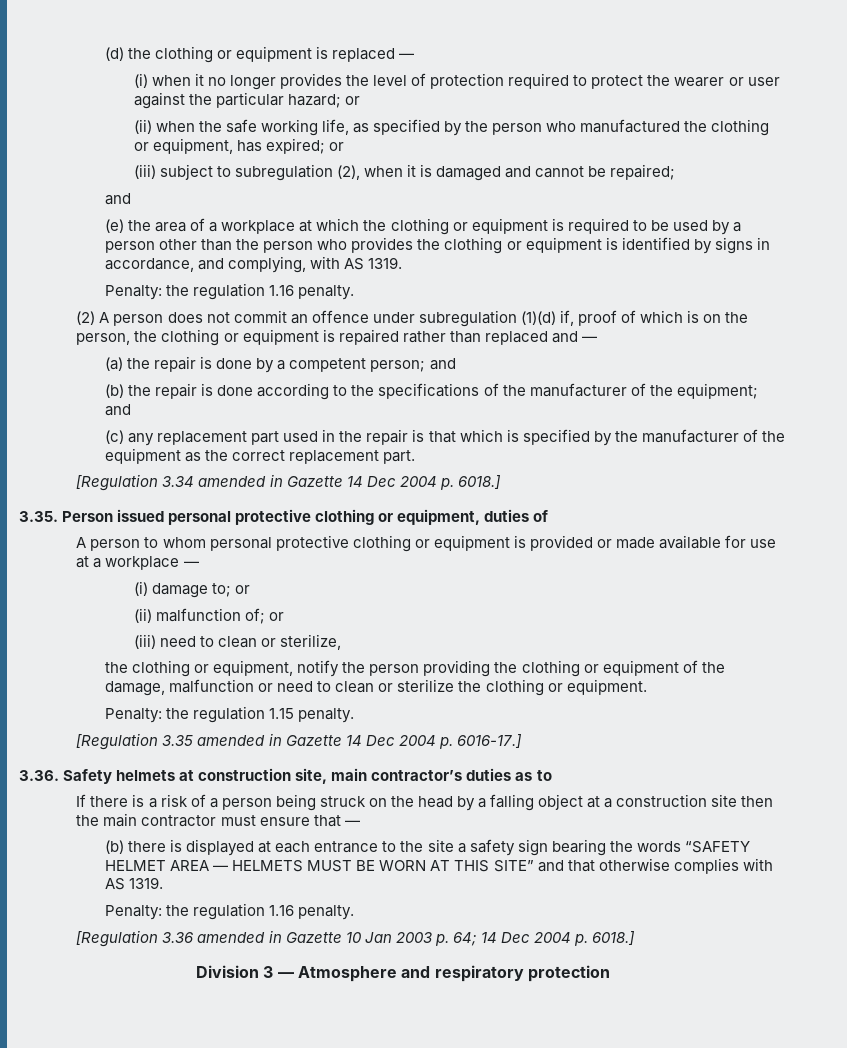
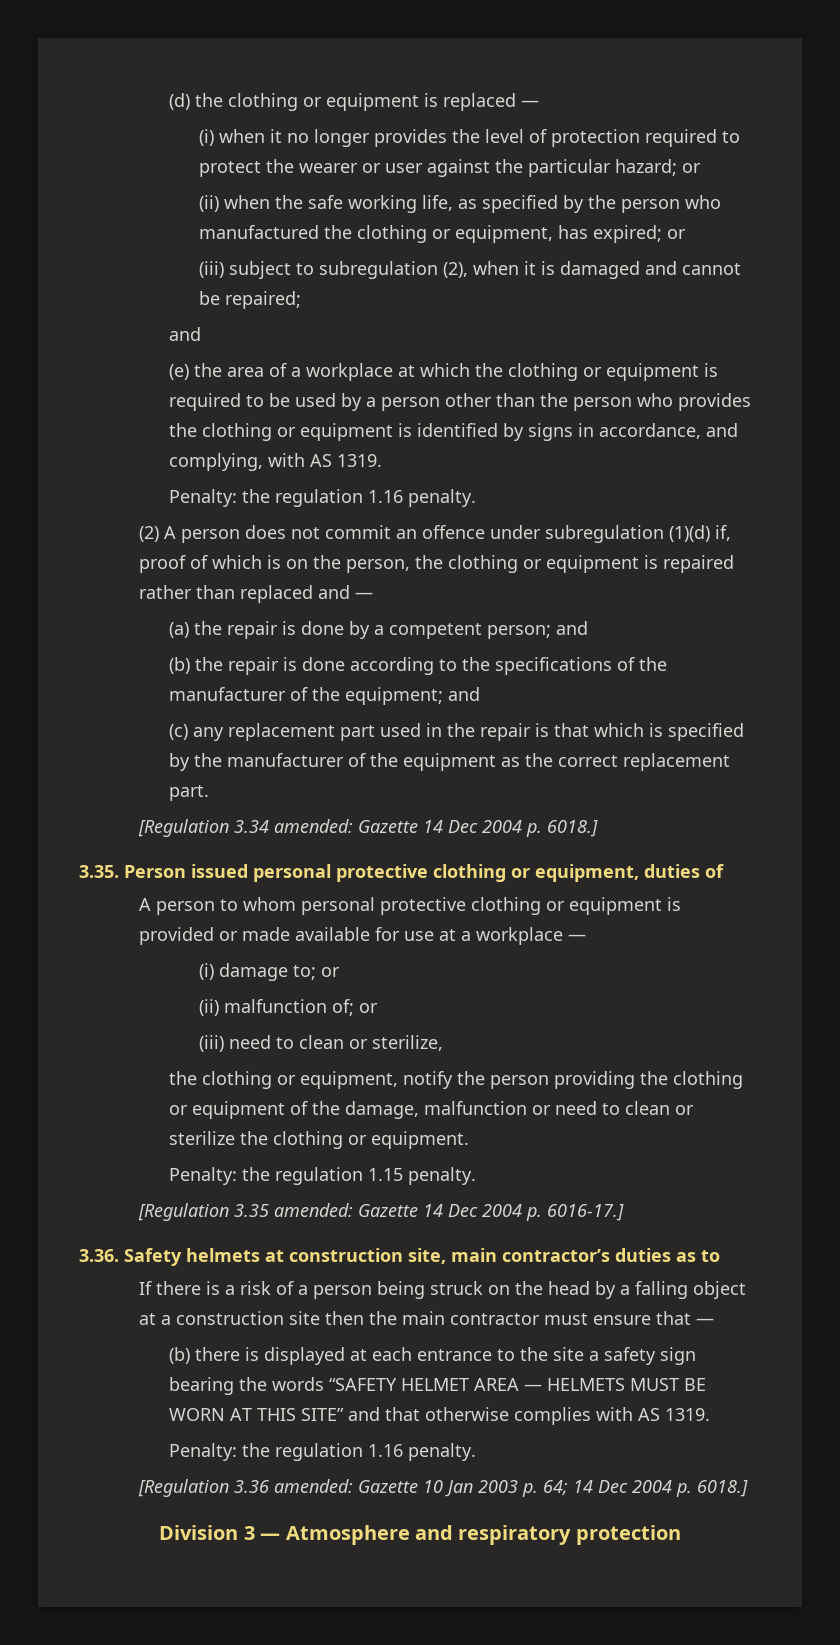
[198,474,283,487] amended in -> [274,819,354,833] amended:
[197,733,282,746] amended in -> [274,1203,354,1217] amended:
[197,930,282,943] amended in -> [274,1479,354,1493] amended:

